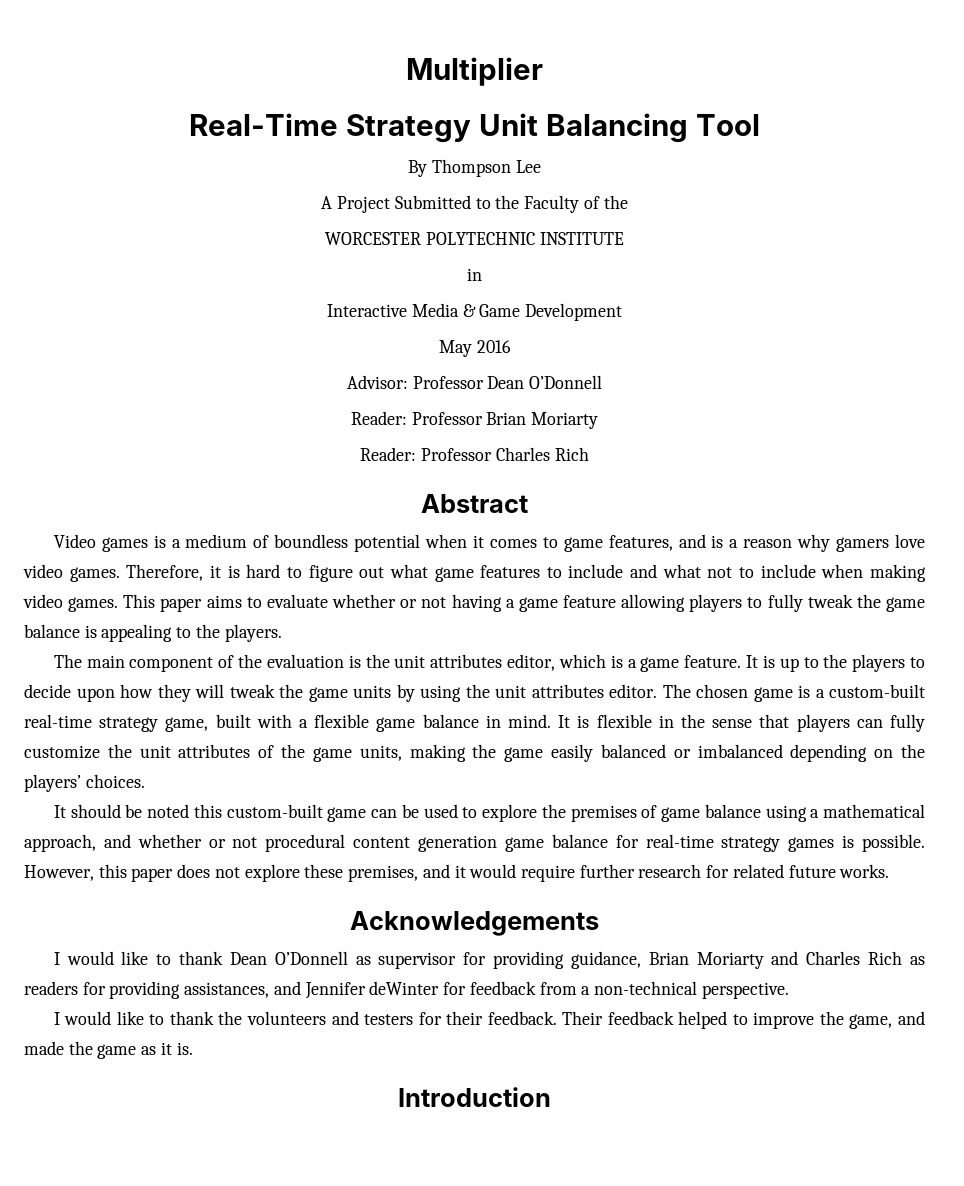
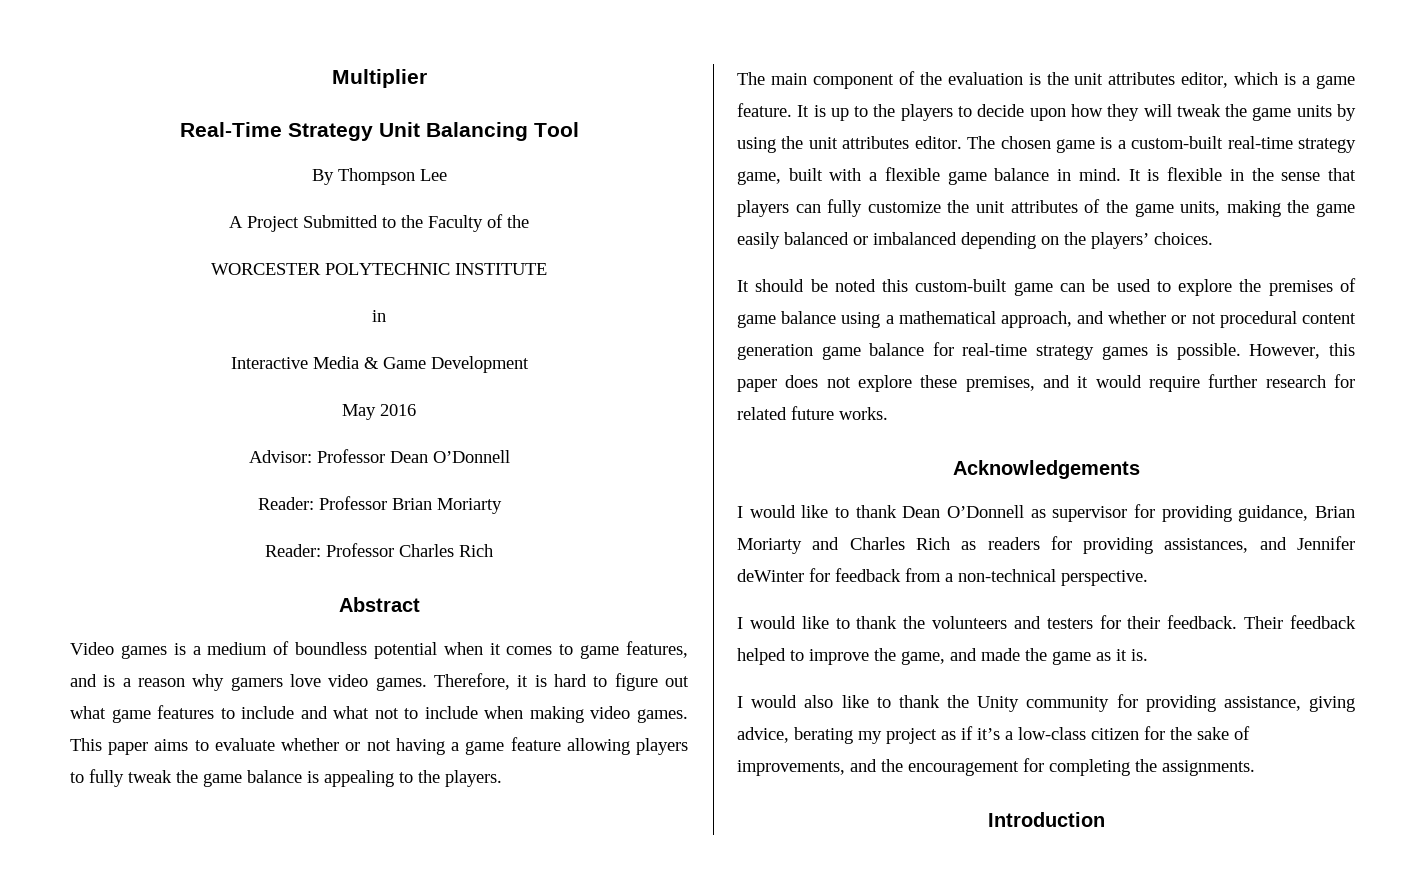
(193, 1048) none -> [737,694,1355,712] [737,726,1250,744] [737,758,1255,776] // I would also like to thank the Unity community for providing assistance, giving advice, berating my project as if it’s a low-class citizen for the sake of improvements, and the encouragement for completing the assignments.

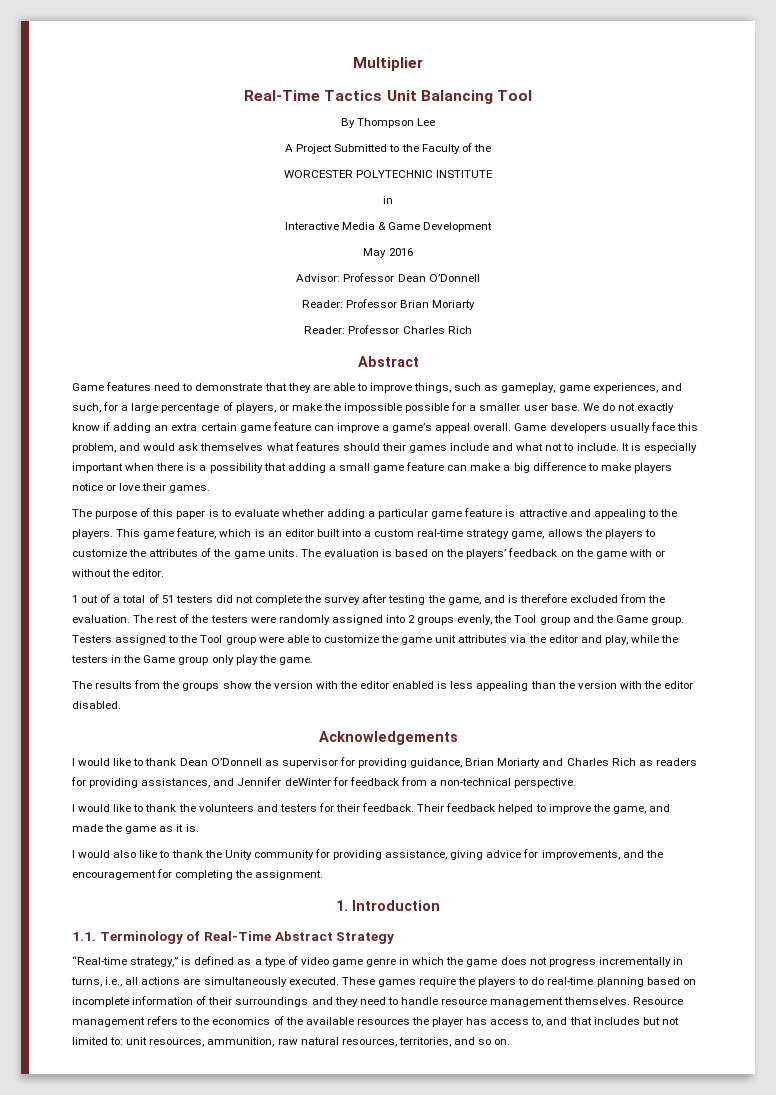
[287,123,373,141] Strategy -> [324,90,383,101] Tactics
[70,641,688,659] [70,673,689,691] [70,705,235,723] Video games is a medium of boundless potential when it comes to game features, and is a reason why gamers love video games. Therefore, it is hard to figure out what game features to -> [72,382,682,393] [72,402,675,413] [72,422,698,433] [72,442,447,453] Game features need to demonstrate that they are able to improve things, such as gameplay, game experiences, and such, for a large percentage of players, or make the impossible possible for a smaller user base. We do not exactly know if adding an extra certain game feature can improve a game’s appeal overall. Game developers usually face this problem, and would ask themselves what features should their games
[424,706,689,723] [70,737,688,755] [70,769,502,787] [737,71,1355,89] [737,103,1356,121] [737,136,1356,153] [737,167,1356,185] [737,199,1006,217] include when making video games. This paper aims to evaluate whether or not having a game feature allowing players to fully tweak the game balance is appealing to the players. // The main component of the evaluation is the unit attributes editor, which is a game feature. It is up to the players to decide upon how they will tweak the game units by using the unit attributes editor. The chosen game is a custom-built real-time strategy game, built with a flexible game balance in mind. It is flexible in the sense that players can fully customize the unit -> [576,443,697,453] [72,462,672,473] [72,483,211,493] [72,508,677,519] [72,528,655,539] [72,549,147,557] include. It is especially important when there is a possibility that adding a small game feature can make a big difference to make players notice or love their games. // The purpose of this paper is to evaluate whether adding a particular game feature is attractive and appealing to the players. This game feature, which is an editor built into a custom real-time strategy game, allows the players to customize the
[1180,200,1356,217] [737,232,1213,249] [737,278,1356,296] [737,311,1356,328] [737,342,1355,360] [737,374,1355,392] [737,406,888,420] units, making the game easily balanced or imbalanced depending on the players’ choices. // It should be noted this custom-built game can be used to explore the premises of game balance using a mathematical approach, and whether or not procedural content generation game balance for real-time strategy games is possible. However, this paper does not explore these premises, and it would require further research for related future works. -> [267,548,665,559] [72,569,165,577] [72,594,666,605] [72,614,684,625] [72,635,679,645] [71,655,313,665] [72,680,694,691] [72,701,121,709] units. The evaluation is based on the players’ feedback on the game with or without the editor. // 1 out of a total of 51 testers did not complete the survey after testing the game, and is therefore excluded from the evaluation. The rest of the testers were randomly assigned into 2 groups evenly, the Tool group and the Game group. Testers assigned to the Tool group were able to customize the game unit attributes via the editor and play, while the testers in the Game group only play the game. // The results from the groups show the version with the editor enabled is less appealing than the version with the editor disabled.
[737,726,1250,744] advice, berating my project as if it’s a low-class citizen for the sake of -> [486,849,539,858] advice for
[1162,760,1255,776] assignments. // -> [255,870,324,880] [336,900,348,911] assignment. // 1.
(1105, 819) none -> [72,931,395,944] [72,956,683,967] [71,977,696,987] [72,996,684,1007] [72,1016,679,1027] [72,1037,511,1047] // 1.1. Terminology of Real-Time Abstract Strategy // “Real-time strategy,” is defined as a type of video game genre in which the game does not progress incrementally in turns, i.e., all actions are simultaneously executed. These games require the players to do real-time planning based on incomplete information of their surroundings and they need to handle resource management themselves. Resource management refers to the economics of the available resources the player has access to, and that includes but not limited to: unit resources, ammunition, raw natural resources, territories, and so on.

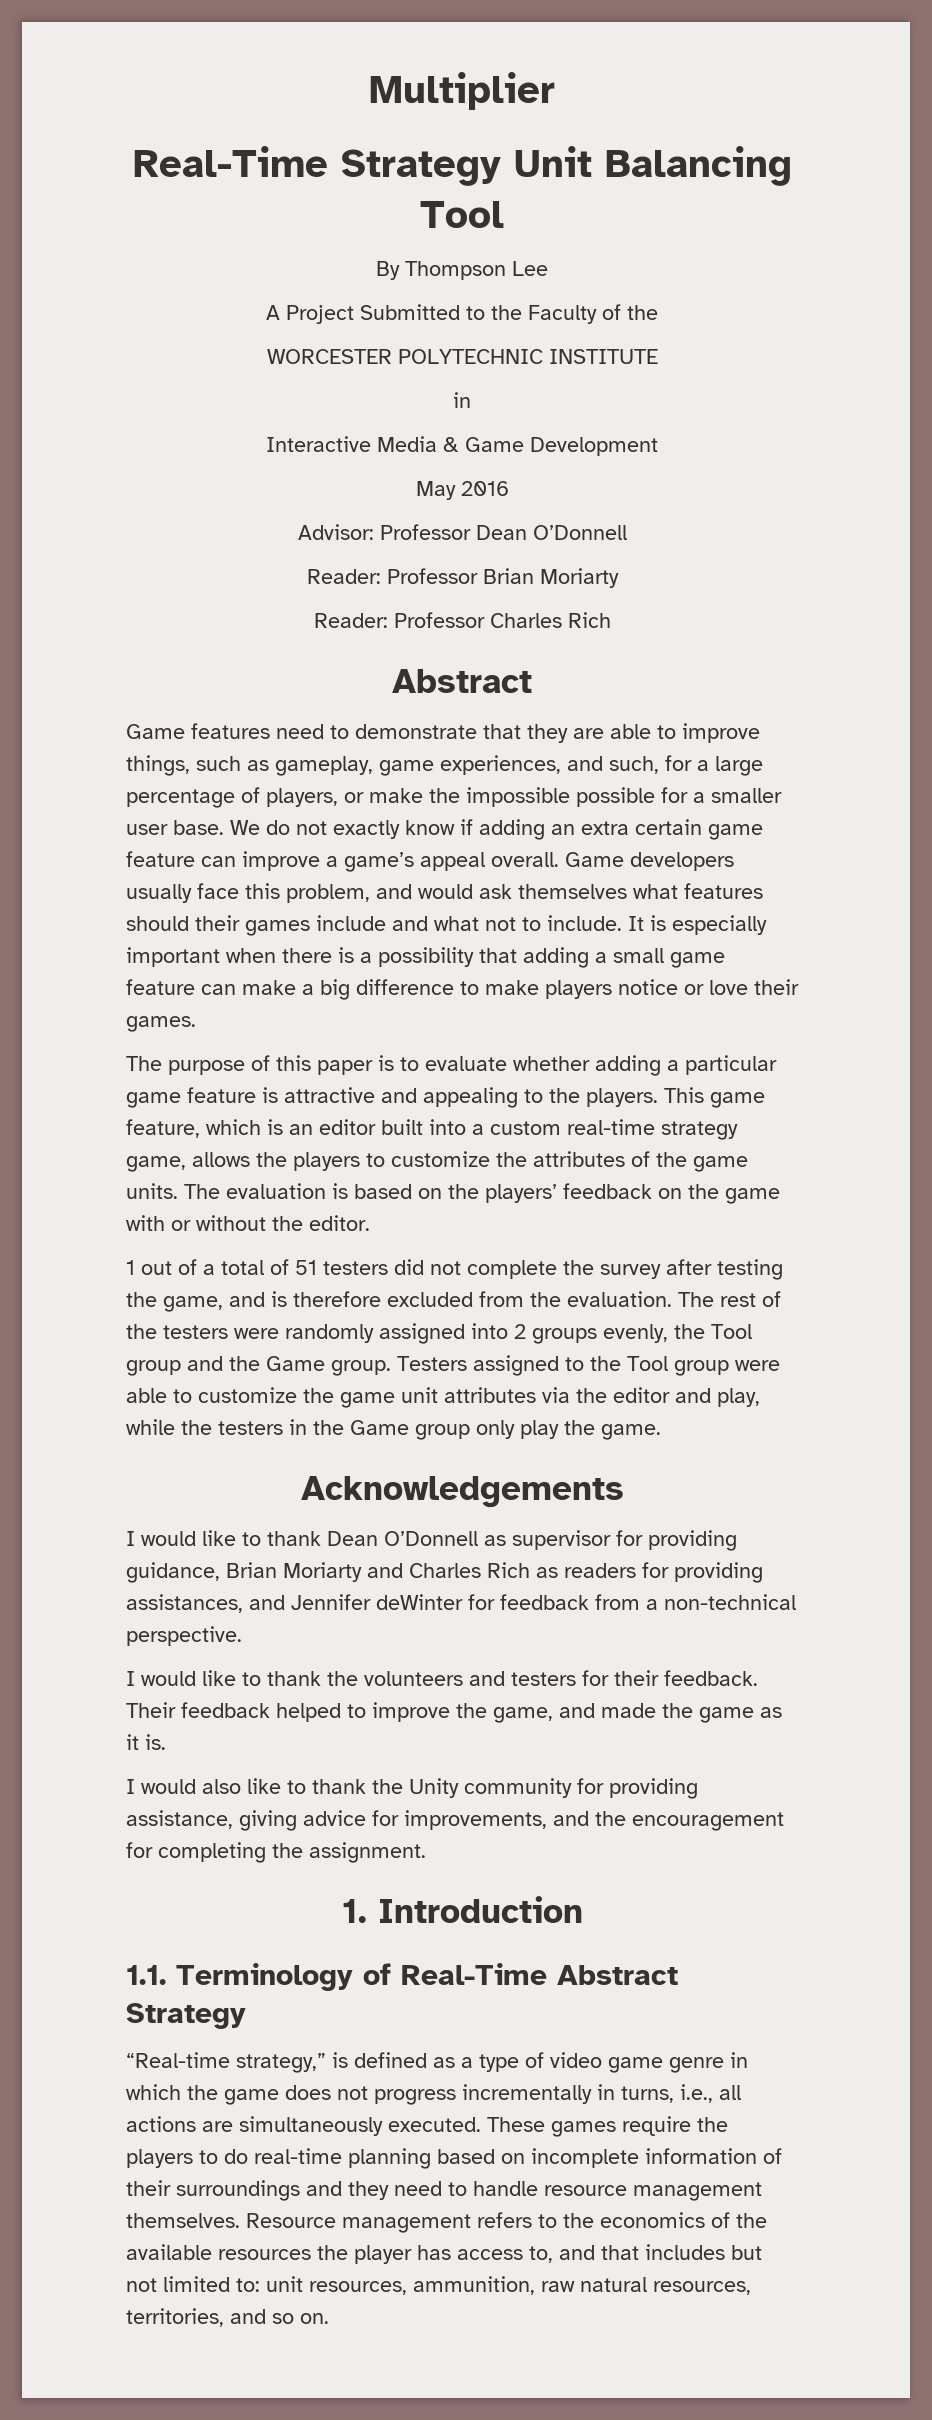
[324,90,383,101] Tactics -> [340,149,501,186] Strategy
[72,680,694,691] [72,701,121,709] // The results from the groups show the version with the editor enabled is less appealing than the version with the editor disabled. -> (661, 1432) none

